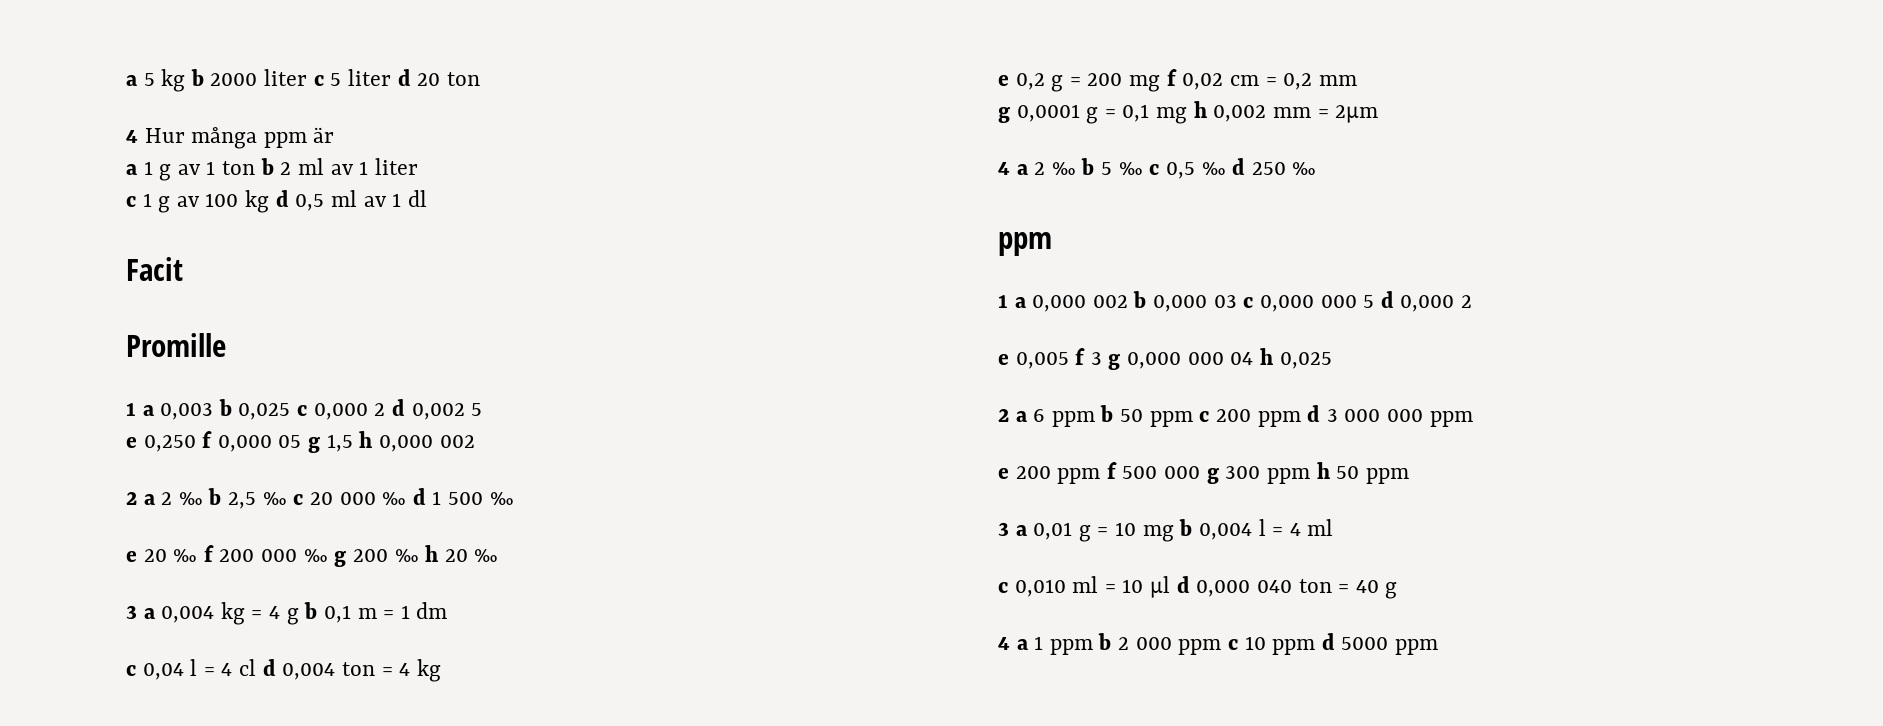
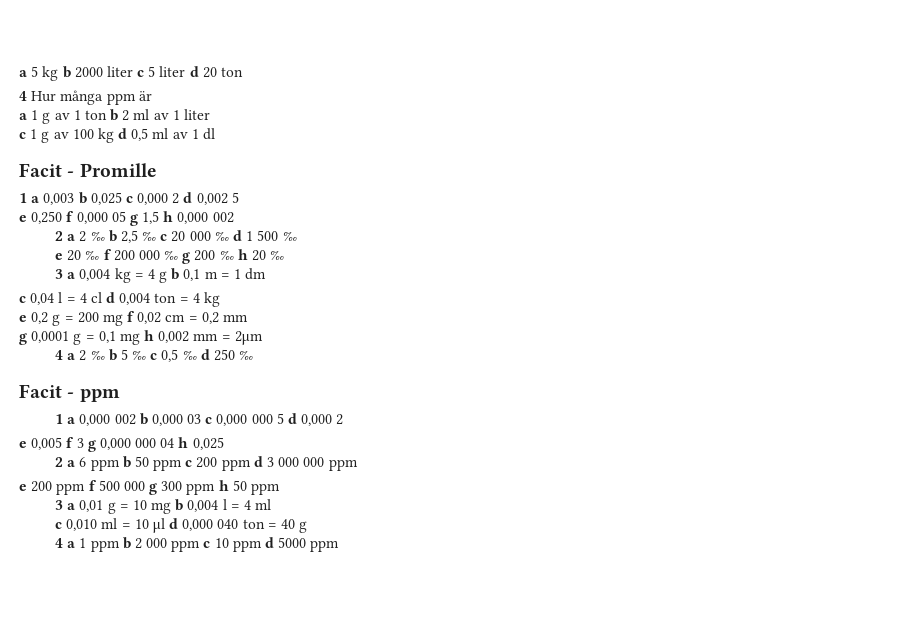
(183, 269) // -> [67,171,75,177] -
(1317, 168) none -> [19,384,75,398] Facit -

